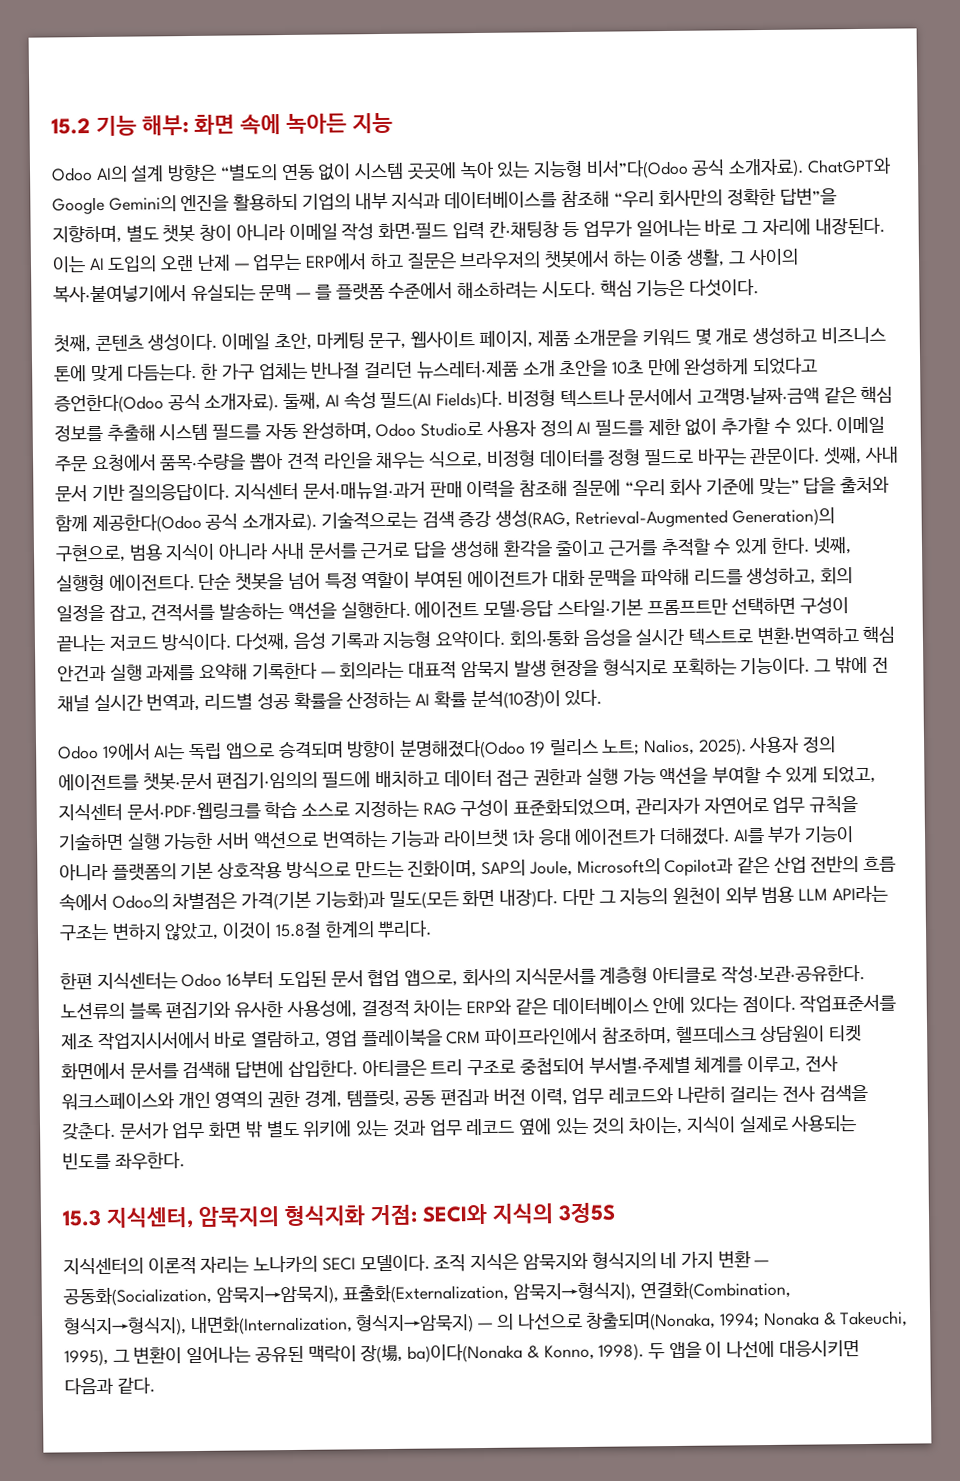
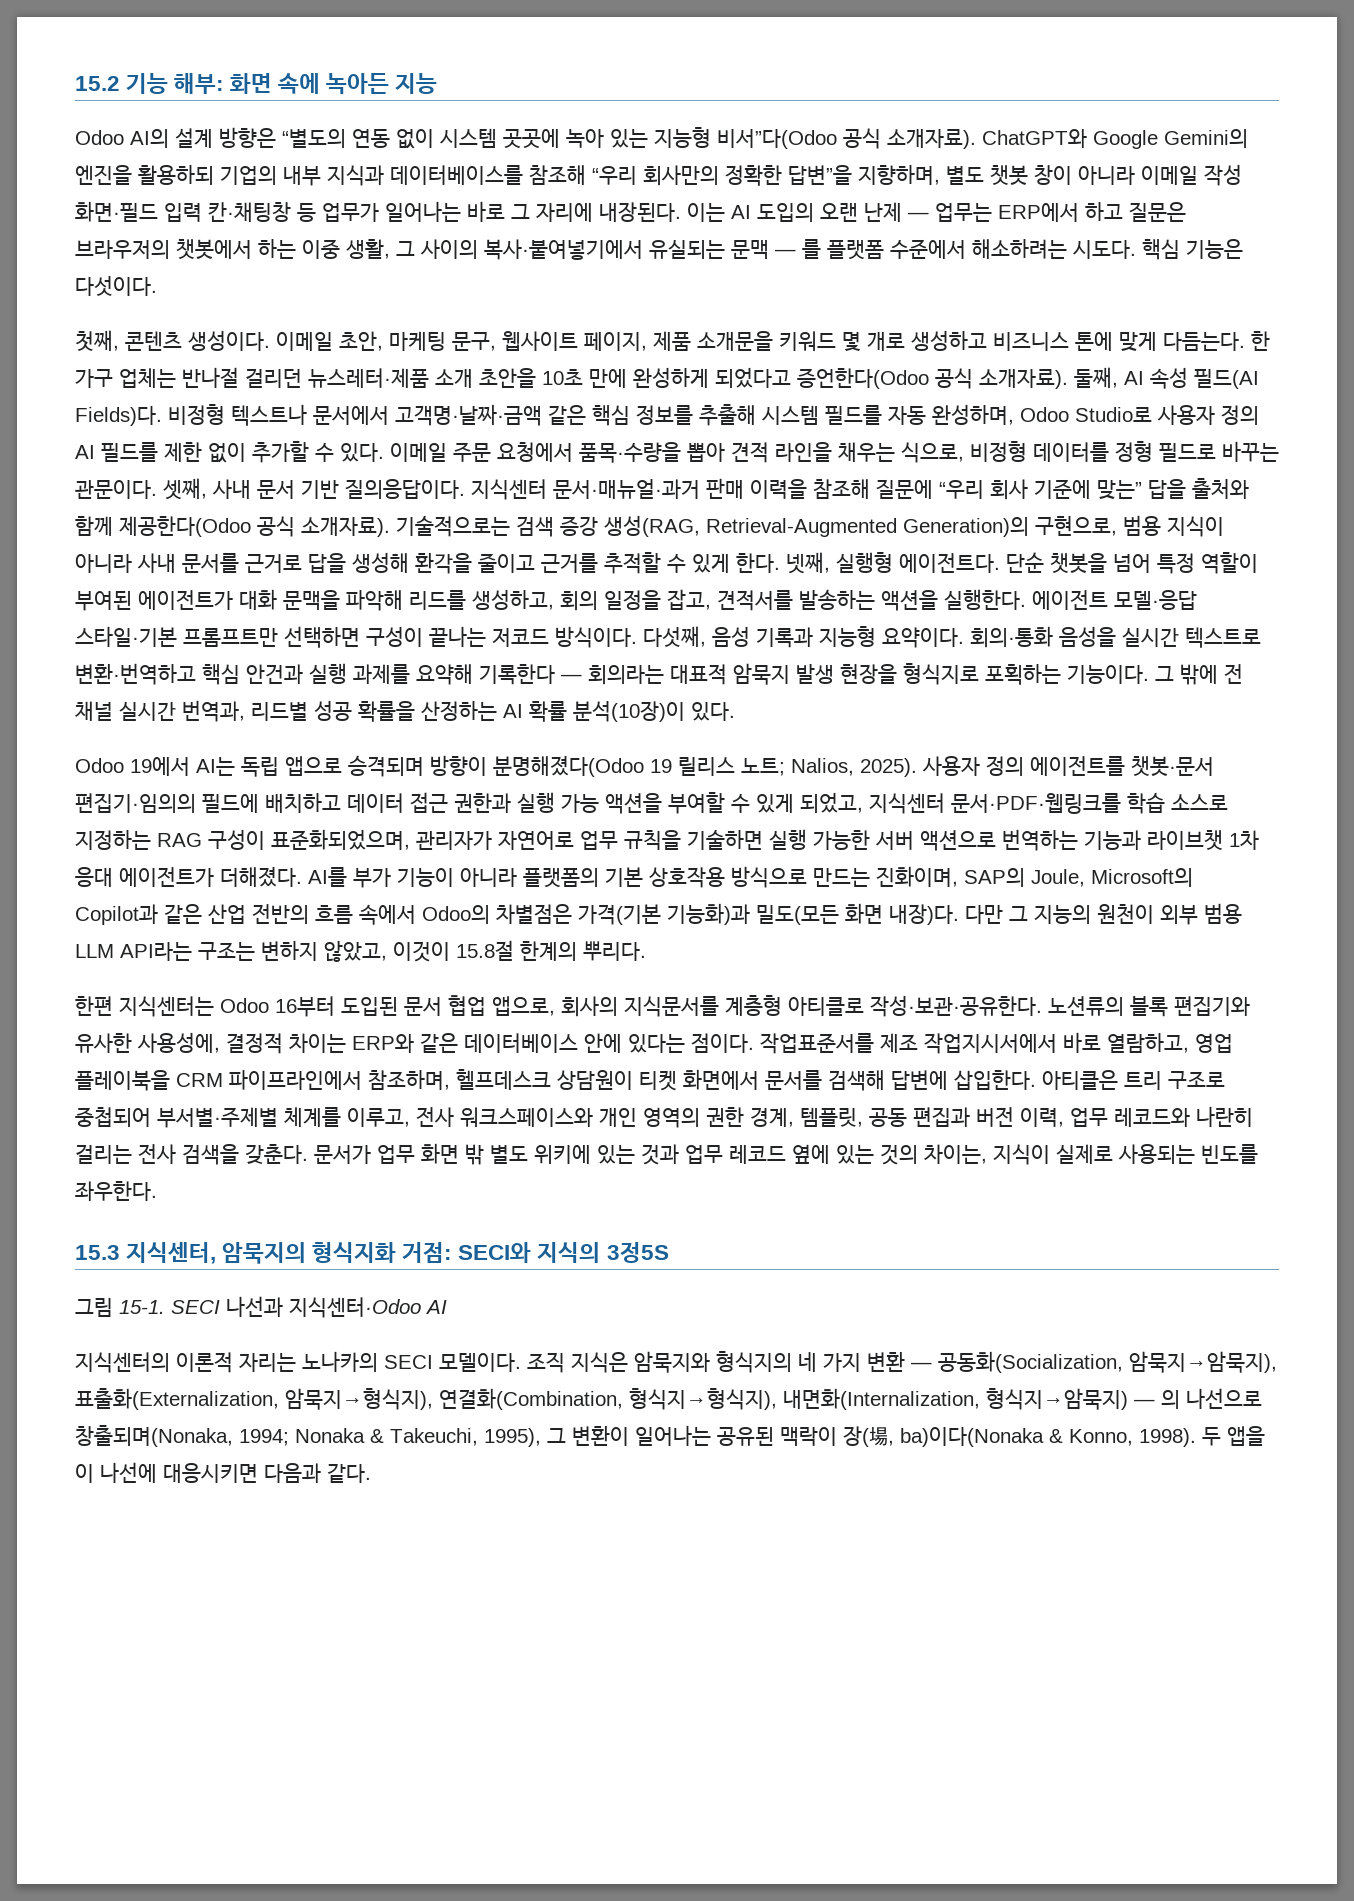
(616, 1213) none -> [75,1296,447,1318] // 그림 15-1. SECI 나선과 지식센터·Odoo AI

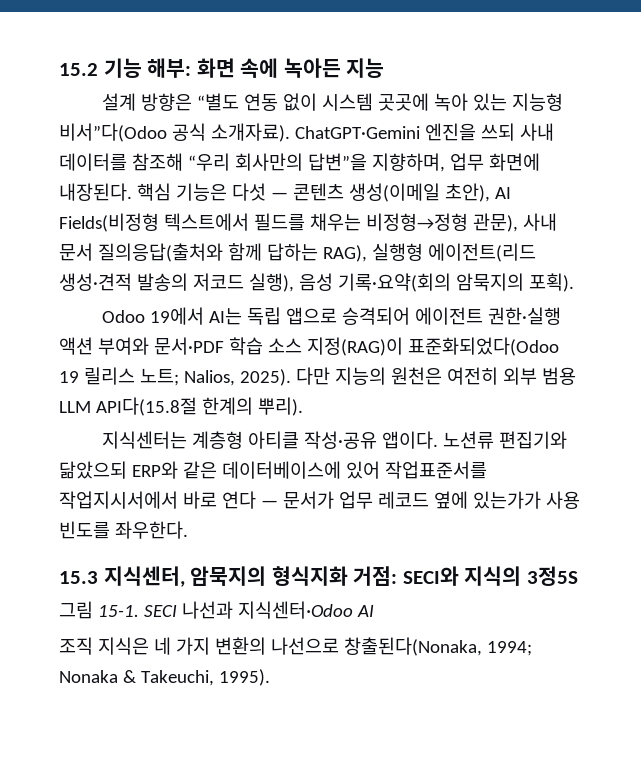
[75,129,169,148] Odoo AI의 -> (385, 68) none
[282,129,346,148] “별도의 -> [196,93,239,111] “별도
[982,129,1248,149] [75,165,523,186] ChatGPT와 Google Gemini의 엔진을 활용하되 기업의 내부 지식과 데이터베이스를 -> [294,123,554,141] [59,153,127,171] ChatGPT·Gemini 엔진을 쓰되 사내 데이터를
[725,165,782,186] 정확한 -> (303, 162) none
[946,164,1242,186] [75,201,1186,222] [75,239,1243,260] [75,275,157,296] [75,330,1270,351] [75,367,1259,389] [75,404,1259,426] [75,441,1279,463] [75,478,1249,500] [75,515,1224,537] [75,552,1258,574] [75,589,1197,611] [75,626,1261,648] [75,663,1243,685] [75,700,735,722] 별도 챗봇 창이 아니라 이메일 작성 화면·필드 입력 칸·채팅창 등 업무가 일어나는 바로 그 자리에 내장된다. 이는 AI 도입의 오랜 난제 — 업무는 ERP에서 하고 질문은 브라우저의 챗봇에서 하는 이중 생활, 그 사이의 복사·붙여넣기에서 유실되는 문맥 — 를 플랫폼 수준에서 해소하려는 시도다. 핵심 기능은 다섯이다. // 첫째, 콘텐츠 생성이다. 이메일 초안, 마케팅 문구, 웹사이트 페이지, 제품 소개문을 키워드 몇 개로 생성하고 비즈니스 톤에 맞게 다듬는다. 한 가구 업체는 반나절 걸리던 뉴스레터·제품 소개 초안을 10초 만에 완성하게 되었다고 증언한다(Odoo 공식 소개자료). 둘째, AI 속성 필드(AI Fields)다. 비정형 텍스트나 문서에서 고객명·날짜·금액 같은 핵심 정보를 추출해 시스템 필드를 자동 완성하며, Odoo Studio로 사용자 정의 AI 필드를 제한 없이 추가할 수 있다. 이메일 주문 요청에서 품목·수량을 뽑아 견적 라인을 채우는 식으로, 비정형 데이터를 정형 필드로 바꾸는 관문이다. 셋째, 사내 문서 기반 질의응답이다. 지식센터 문서·매뉴얼·과거 판매 이력을 참조해 질문에 “우리 회사 기준에 맞는” 답을 출처와 함께 제공한다(Odoo 공식 소개자료). 기술적으로는 검색 증강 생성(RAG, Retrieval-Augmented Generation)의 구현으로, 범용 지식이 아니라 사내 문서를 근거로 답을 생성해 환각을 줄이고 근거를 추적할 수 있게 한다. 넷째, 실행형 에이전트다. 단순 챗봇을 넘어 특정 역할이 부여된 에이전트가 대화 문맥을 파악해 리드를 생성하고, 회의 일정을 잡고, 견적서를 발송하는 액션을 실행한다. 에이전트 모델·응답 스타일·기본 프롬프트만 선택하면 구성이 끝나는 저코드 방식이다. 다섯째, 음성 기록과 지능형 요약이다. 회의·통화 음성을 실시간 텍스트로 변환·번역하고 핵심 안건과 실행 과제를 요약해 기록한다 — 회의라는 대표적 암묵지 발생 현장을 형식지로 포획하는 기능이다. 그 밖에 전 채널 실시간 번역과, 리드별 성공 확률을 산정하는 AI 확률 분석(10장)이 있다. -> [449,153,540,171] [59,183,511,202] [59,213,557,232] [59,243,536,262] [59,273,574,292] 업무 화면에 내장된다. 핵심 기능은 다섯 — 콘텐츠 생성(이메일 초안), AI Fields(비정형 텍스트에서 필드를 채우는 비정형→정형 관문), 사내 문서 질의응답(출처와 함께 답하는 RAG), 실행형 에이전트(리드 생성·견적 발송의 저코드 실행), 음성 기록·요약(회의 암묵지의 포획).
[348,755,644,777] 승격되며 방향이 분명해졌다(Odoo -> [341,307,561,325] [59,337,559,356] 승격되어 에이전트 권한·실행 액션 부여와 문서·PDF 학습 소스 지정(RAG)이 표준화되었다(Odoo
[922,756,1214,776] [75,792,1228,814] [75,829,1259,851] [75,866,1193,888] [75,903,1242,925] [75,940,646,962] [75,995,1250,1017] [75,1032,1233,1054] [75,1069,1225,1091] [75,1106,1253,1128] [75,1143,1195,1165] 사용자 정의 에이전트를 챗봇·문서 편집기·임의의 필드에 배치하고 데이터 접근 권한과 실행 가능 액션을 부여할 수 있게 되었고, 지식센터 문서·PDF·웹링크를 학습 소스로 지정하는 RAG 구성이 표준화되었으며, 관리자가 자연어로 업무 규칙을 기술하면 실행 가능한 서버 액션으로 번역하는 기능과 라이브챗 1차 응대 에이전트가 더해졌다. AI를 부가 기능이 아니라 플랫폼의 기본 상호작용 방식으로 만드는 진화이며, SAP의 Joule, Microsoft의 Copilot과 같은 산업 전반의 흐름 속에서 Odoo의 차별점은 가격(기본 기능화)과 밀도(모든 화면 내장)다. 다만 그 지능의 원천이 외부 범용 LLM API라는 구조는 변하지 않았고, 이것이 15.8절 한계의 뿌리다. // 한편 지식센터는 Odoo 16부터 도입된 문서 협업 앱으로, 회사의 지식문서를 계층형 아티클로 작성·보관·공유한다. 노션류의 블록 편집기와 유사한 사용성에, 결정적 차이는 ERP와 같은 데이터베이스 안에 있다는 점이다. 작업표준서를 제조 작업지시서에서 바로 열람하고, 영업 플레이북을 CRM 파이프라인에서 참조하며, 헬프데스크 상담원이 티켓 화면에서 문서를 검색해 답변에 삽입한다. 아티클은 트리 구조로 중첩되어 부서별·주제별 체계를 이루고, 전사 워크스페이스와 개인 영역의 권한 경계, 템플릿, 공동 편집과 버전 이력, 업무 레코드와 나란히 걸리는 전사 검색을 갖춘다. 문서가 업무 화면 밖 별도 위키에 있는 것과 업무 레코드 옆에 있는 것의 차이는, 지식이 실제로 사용되는 -> [295,367,576,385] [59,397,303,416] [101,431,567,449] [59,461,487,479] [59,491,580,509] 다만 지능의 원천은 여전히 외부 범용 LLM API다(15.8절 한계의 뿌리). // 지식센터는 계층형 아티클 작성·공유 앱이다. 노션류 편집기와 닮았으되 ERP와 같은 데이터베이스에 있어 작업표준서를 작업지시서에서 바로 연다 — 문서가 업무 레코드 옆에 있는가가 사용
[75,1351,1277,1373] [75,1388,1262,1410] [75,1425,1265,1447] [75,1462,371,1483] 지식센터의 이론적 자리는 노나카의 SECI 모델이다. 조직 지식은 암묵지와 형식지의 네 가지 변환 — 공동화(Socialization, 암묵지→암묵지), 표출화(Externalization, 암묵지→형식지), 연결화(Combination, 형식지→형식지), 내면화(Internalization, 형식지→암묵지) — 의 나선으로 창출되며(Nonaka, 1994; Nonaka & Takeuchi, 1995), 그 변환이 일어나는 공유된 맥락이 장(場, ba)이다(Nonaka & Konno, 1998). 두 앱을 이 나선에 대응시키면 다음과 같다. -> [59,637,532,656] [59,669,270,686] 조직 지식은 네 가지 변환의 나선으로 창출된다(Nonaka, 1994; Nonaka & Takeuchi, 1995).

